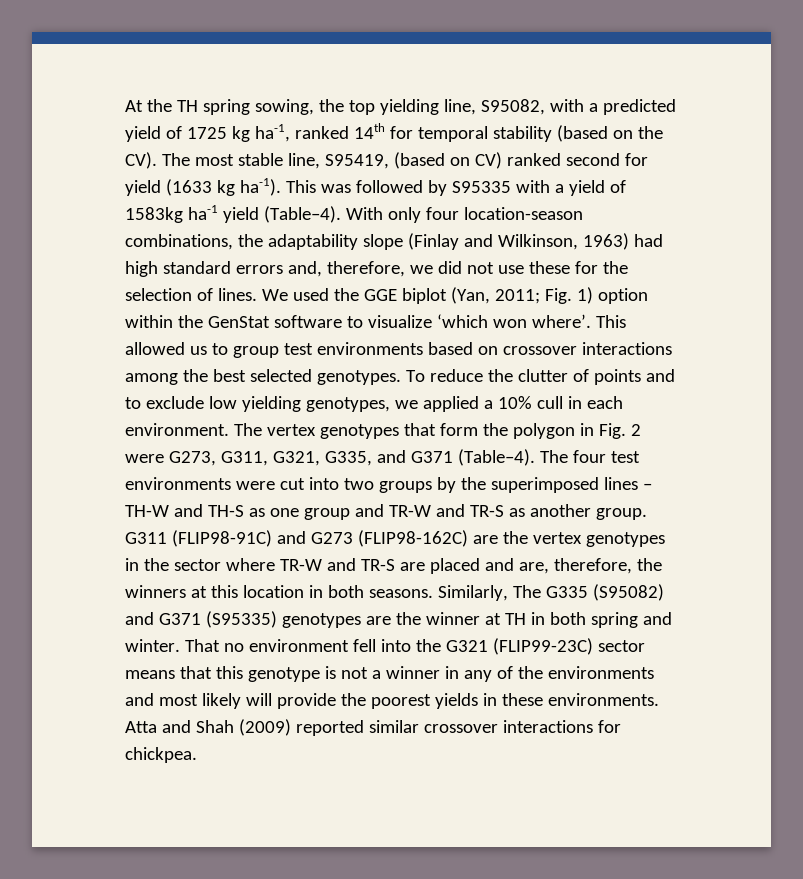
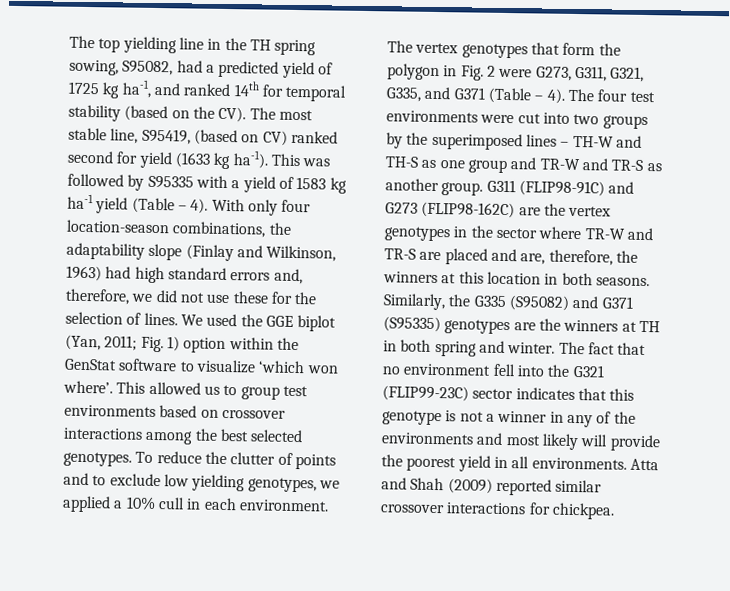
[125,99,584,115] At the TH spring sowing, the top yielding line, S95082, with -> [69,35,317,56] [69,59,203,76] The top yielding line in the TH spring sowing, S95082, had
(290, 133) none -> [153,82,181,96] and
[125,205,341,223] 1583kg ha-1 yield (Table–4). -> [296,177,347,194] [67,193,209,214] 1583 kg ha-1 yield (Table – 4).
[457,449,535,466] (Table–4). -> [487,87,565,104] (Table – 4).
[512,585,541,598] The -> [448,294,472,307] the
[425,612,480,625] winner -> [563,319,619,332] winners
[184,639,220,652] That -> [558,341,647,356] The fact that
[125,670,175,679] means -> [515,387,575,401] indicates
[434,693,543,709] yields in these -> [457,455,530,472] yield in all

